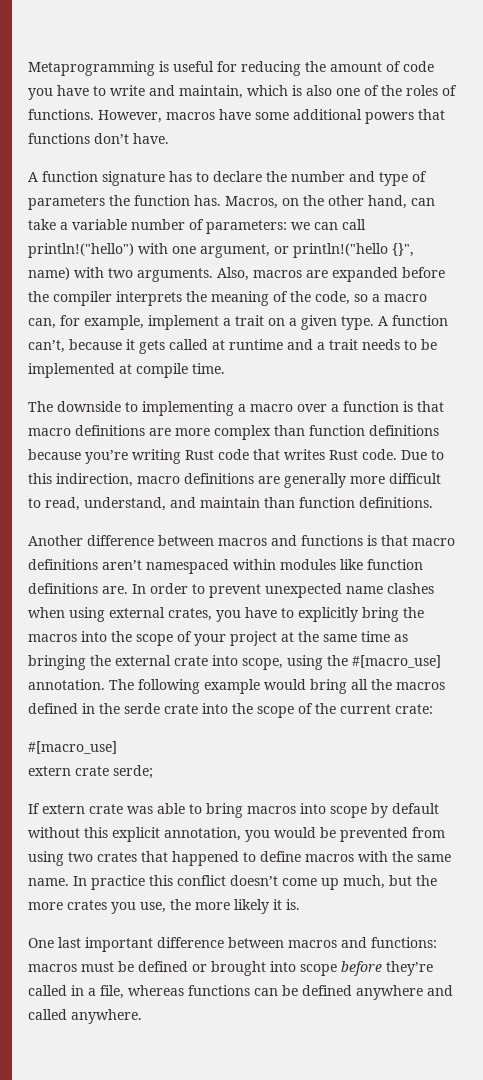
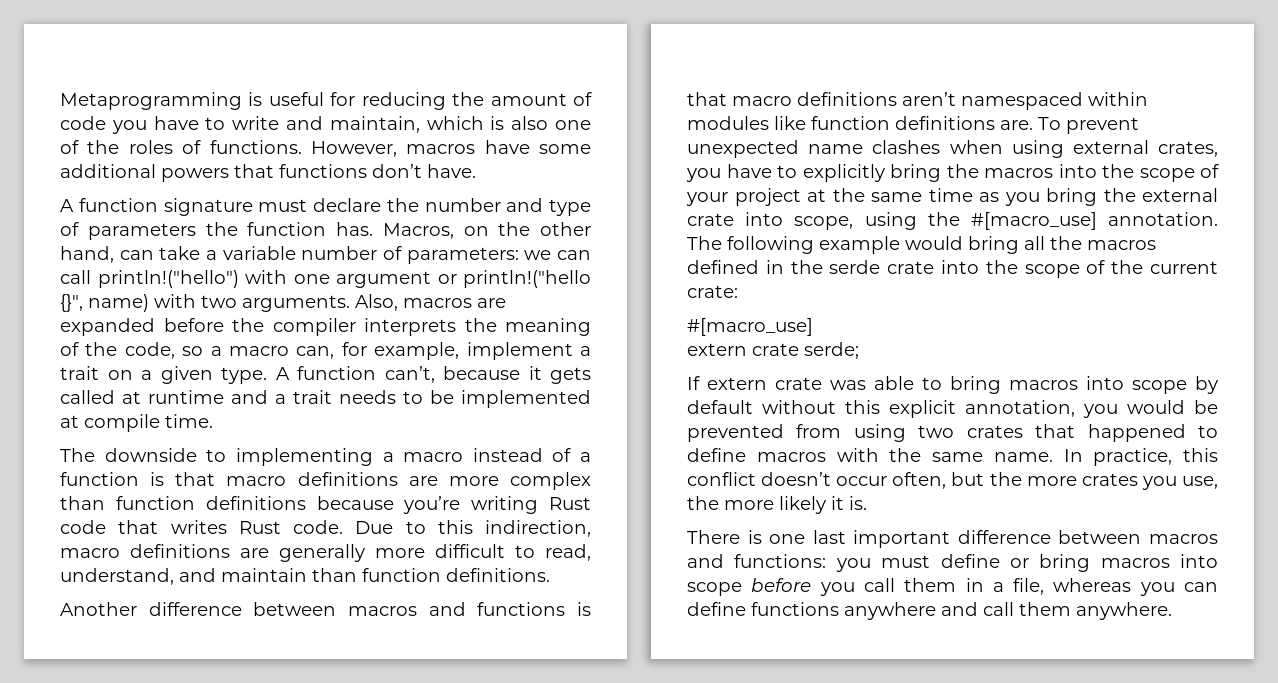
[169,171,209,182] has to -> [258,199,308,212] must
[200,244,270,258] argument, -> [336,271,431,288] argument
[297,404,327,412] over -> [472,448,572,462] instead of
[132,583,205,594] In order to -> [1038,117,1061,130] To
[28,655,86,670] bringing -> [1004,188,1097,206] you bring
[91,875,145,890] practice -> [1093,448,1173,466] practice,
[282,875,385,890] come up much, -> [836,472,947,489] occur often,
[28,938,54,948] One -> [687,530,806,544] There is one
[28,961,433,976] [28,985,453,1000] [28,1009,67,1020] macros must be defined or brought into scope before they’re called in a file, whereas functions can be defined anywhere and called -> [835,554,1218,572] [687,578,1218,596] [687,602,1071,620] you must define or bring macros into scope before you call them in a file, whereas you can define functions anywhere and call them

